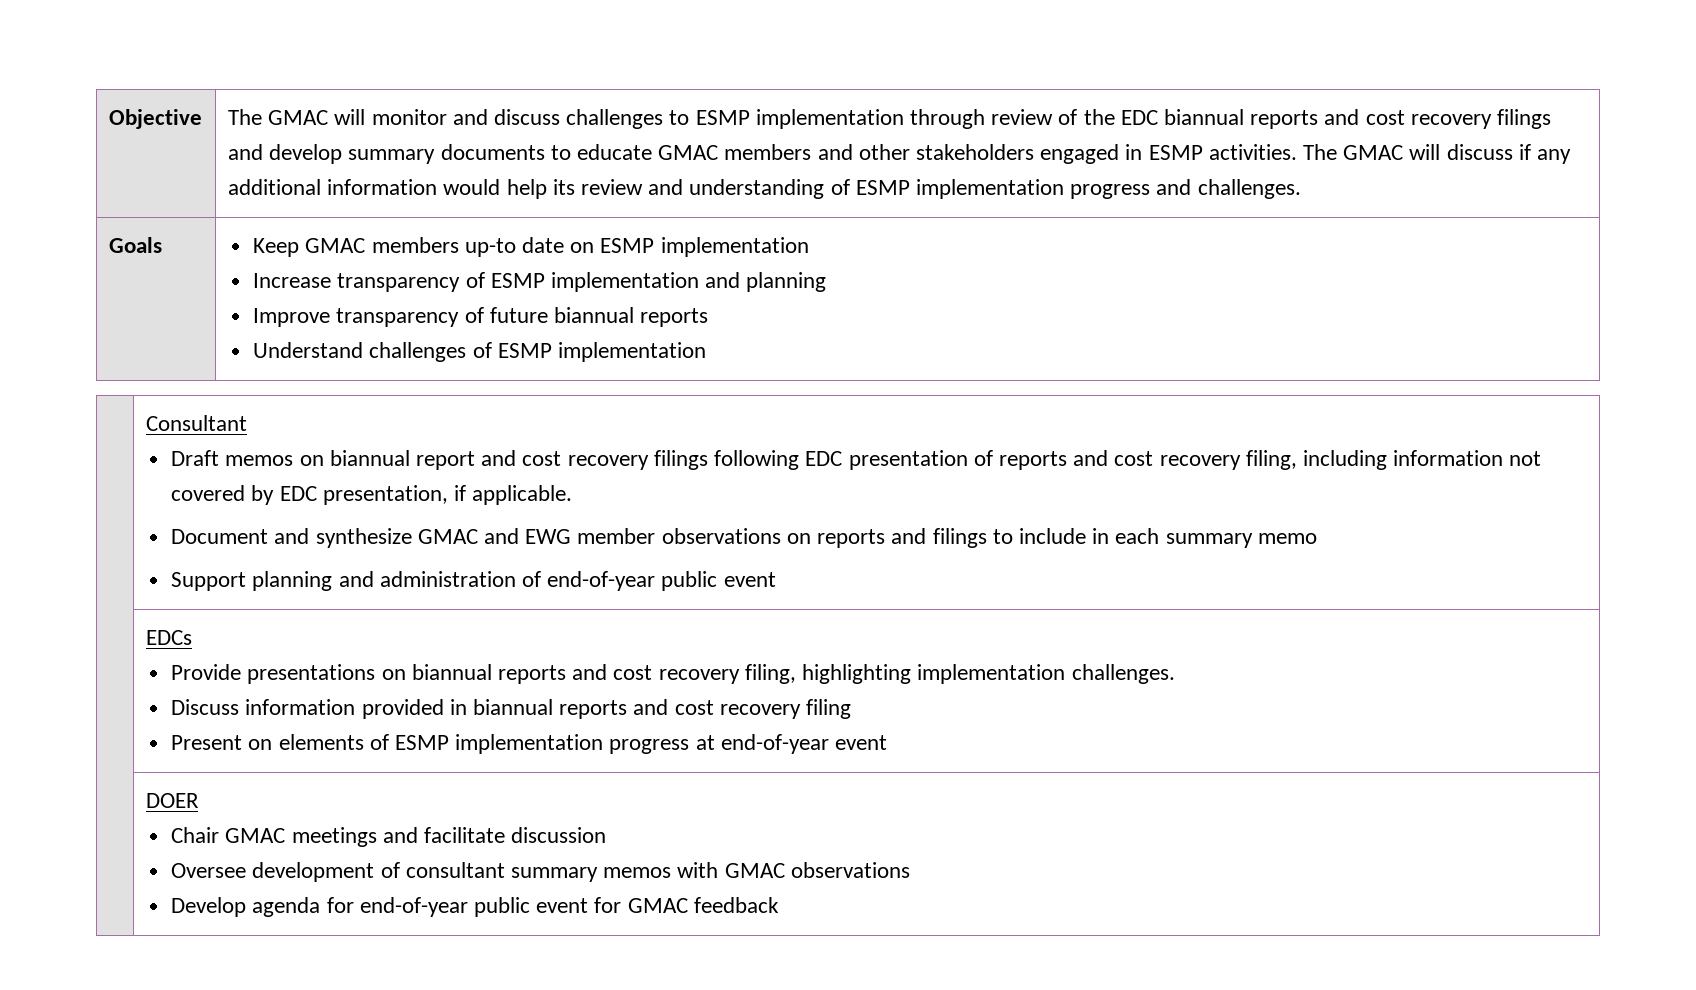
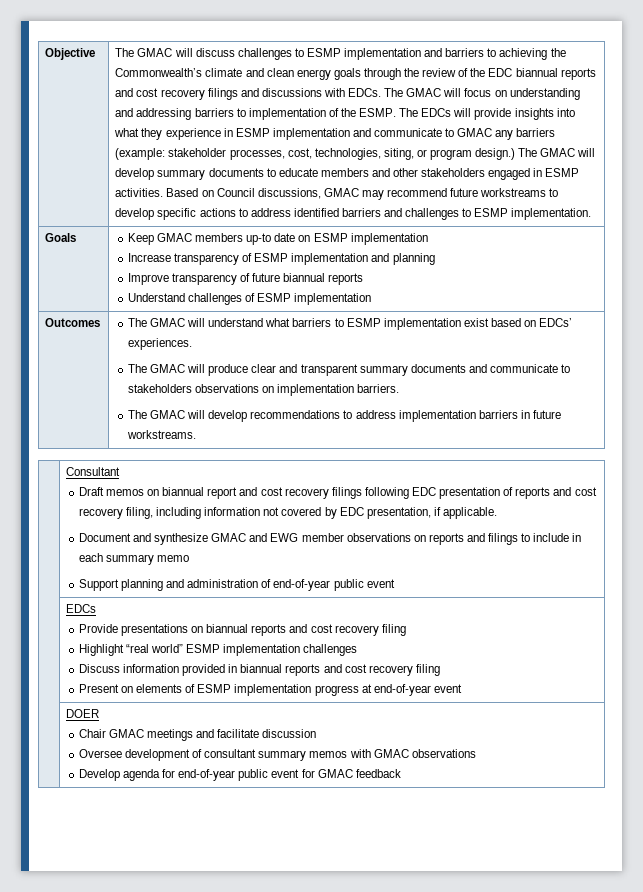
[371,109,488,125] monitor and -> (193, 52) none
[909,109,985,129] through -> [424,48,566,60] [115,68,420,80] and barriers to achieving the Commonwealth’s climate and clean energy goals through the
(263, 152) none -> [261,88,580,100] [115,108,575,120] [114,128,556,140] [115,148,596,160] discussions with EDCs. The GMAC will focus on understanding and addressing barriers to implementation of the ESMP. The EDCs will provide insights into what they experience in ESMP implementation and communicate to GMAC any barriers (example: stakeholder processes, cost, technologies, siting, or program design.) The GMAC will
[658,145,719,160] GMAC -> (318, 172) none
[1303,144,1572,164] [227,179,1301,199] The GMAC will discuss if any additional information would help its review and understanding of ESMP implementation progress and challenges. -> [166,188,559,200] [115,208,592,220] Based on Council discussions, GMAC may recommend future workstreams to develop specific actions to address identified barriers and challenges to ESMP implementation.
(707, 352) none -> [45,318,101,327] [127,318,573,330] [127,338,192,350] [127,364,571,376] [127,384,400,396] [127,410,561,422] [126,430,196,439] // Outcomes | The GMAC will understand what barriers to ESMP implementation exist based on EDCs’ experiences. // The GMAC will produce clear and transparent summary documents and communicate to stakeholders observations on implementation barriers. // The GMAC will develop recommendations to address implementation barriers in future workstreams.
[744,664,1175,684] filing, highlighting implementation challenges. -> [381,624,406,636] [78,644,358,656] filing // Highlight “real world” ESMP implementation challenges

